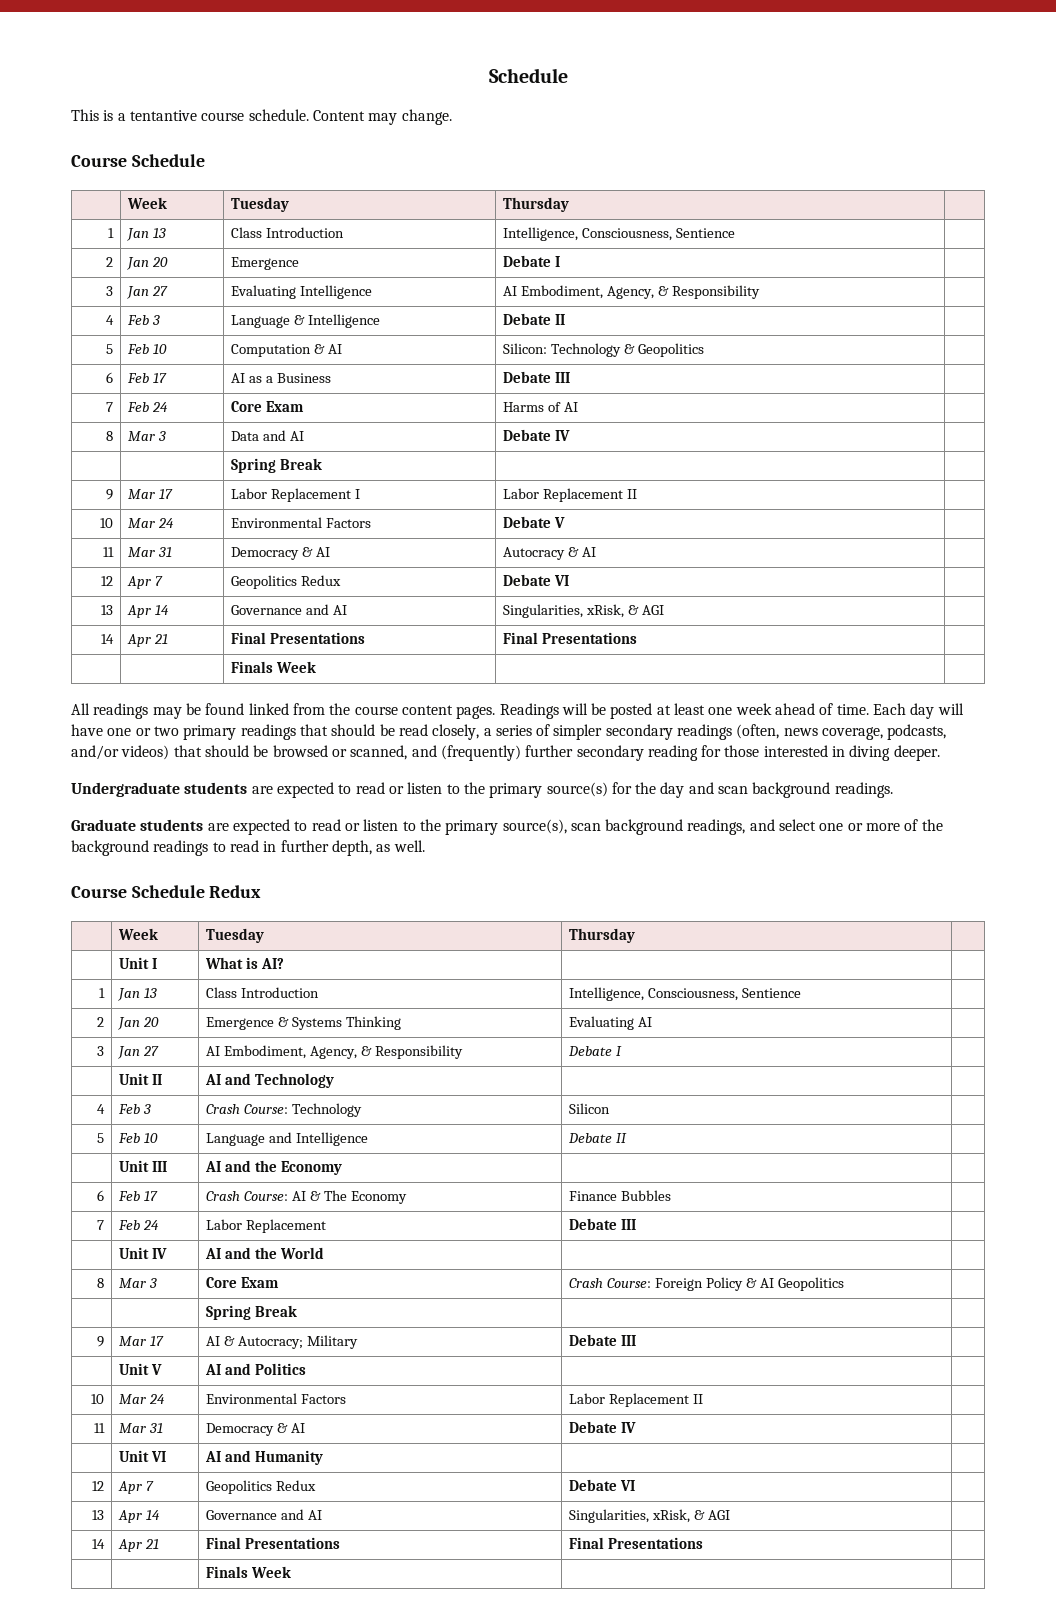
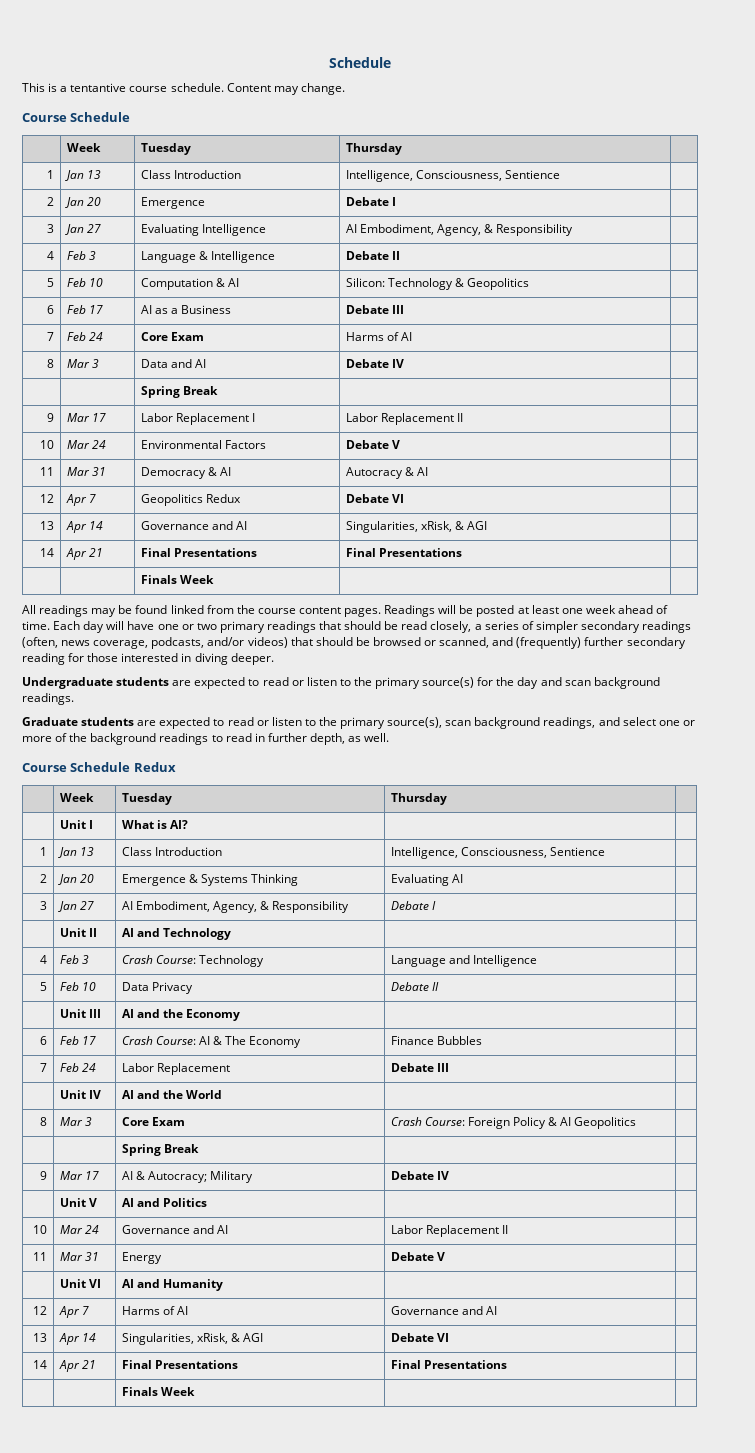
[569,1103,611,1114] [96,1133,104,1143] [118,1133,159,1143] [206,1132,369,1146] Silicon | // 5 | Feb 10 | Language and Intelligence -> [390,955,538,967] [40,982,48,991] [59,982,96,991] [121,982,193,994] Language and Intelligence | // 5 | Feb 10 | Data Privacy
[621,1335,637,1346] III -> [436,1171,449,1180] IV
[206,1393,347,1404] Environmental Factors -> [121,1225,229,1234] Governance and AI
[206,1423,306,1436] [569,1421,637,1433] Democracy & AI | Debate IV -> [121,1252,162,1264] [390,1252,445,1261] Energy | Debate V
[206,1480,317,1494] [569,1479,636,1491] [91,1510,104,1520] [118,1510,161,1523] [206,1509,323,1520] [569,1509,731,1523] Geopolitics Redux | Debate VI | // 13 | Apr 14 | Governance and AI | Singularities, xRisk, & AGI -> [121,1306,189,1315] [390,1306,498,1315] [33,1333,48,1342] [58,1333,96,1345] [121,1333,264,1345] [390,1333,449,1342] Harms of AI | Governance and AI | // 13 | Apr 14 | Singularities, xRisk, & AGI | Debate VI

